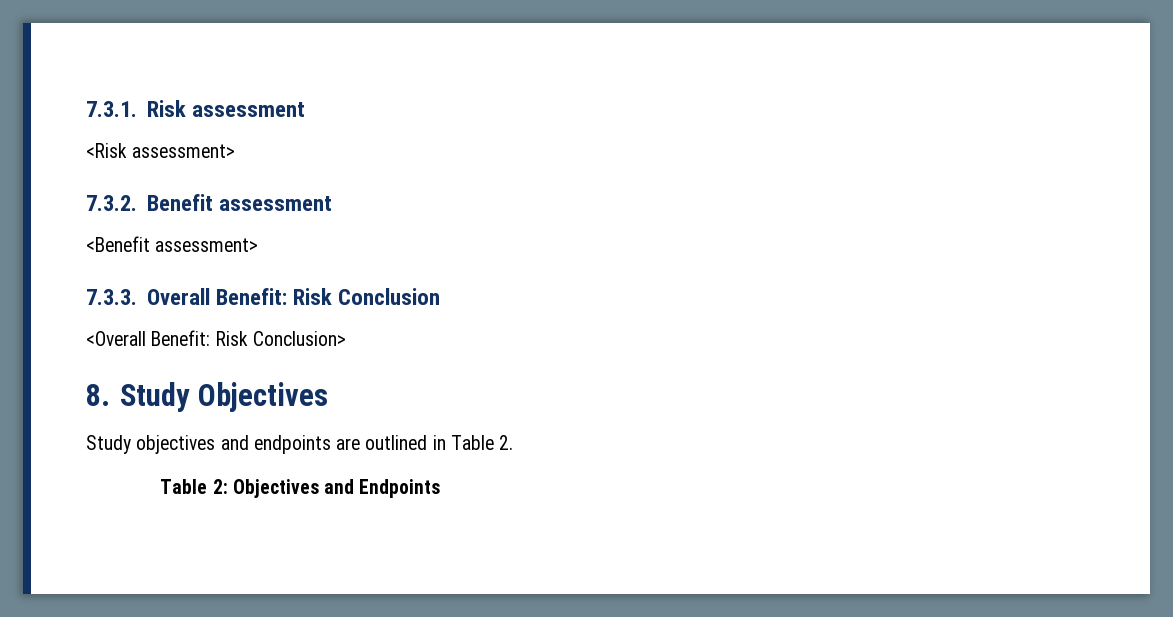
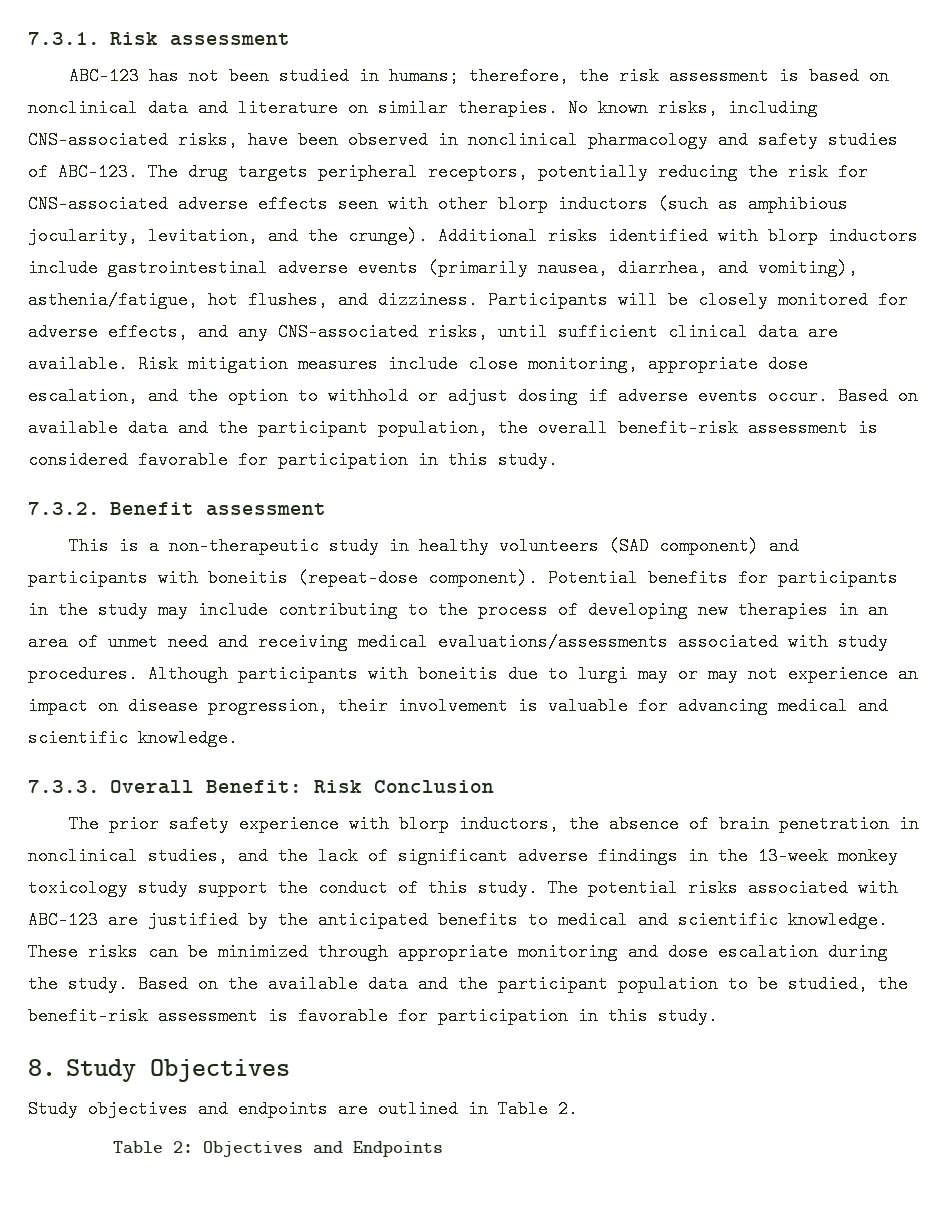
[86,143,236,158] [86,194,332,211] [86,236,259,252] <Risk assessment> // 7.3.2. Benefit assessment // <Benefit assessment> -> [69,67,890,85] [28,99,818,117] [28,131,898,149] [28,163,868,181] [28,195,848,213] [28,227,918,245] [28,259,858,277] [28,291,908,309] [28,323,838,341] [28,355,808,373] [28,387,918,405] [28,419,878,437] [28,451,558,469] [28,502,326,516] [69,537,800,555] [28,569,898,587] [28,601,888,619] [28,633,888,651] [28,665,918,683] [28,697,888,715] [28,729,238,747] ABC-123 has not been studied in humans; therefore, the risk assessment is based on nonclinical data and literature on similar therapies. No known risks, including CNS-associated risks, have been observed in nonclinical pharmacology and safety studies of ABC-123. The drug targets peripheral receptors, potentially reducing the risk for CNS-associated adverse effects seen with other blorp inductors (such as amphibious jocularity, levitation, and the crunge). Additional risks identified with blorp inductors include gastrointestinal adverse events (primarily nausea, diarrhea, and vomiting), asthenia/fatigue, hot flushes, and dizziness. Participants will be closely monitored for adverse effects, and any CNS-associated risks, until sufficient clinical data are available. Risk mitigation measures include close monitoring, appropriate dose escalation, and the option to withhold or adjust dosing if adverse events occur. Based on available data and the participant population, the overall benefit-risk assessment is considered favorable for participation in this study. // 7.3.2. Benefit assessment // This is a non-therapeutic study in healthy volunteers (SAD component) and participants with boneitis (repeat-dose component). Potential benefits for participants in the study may include contributing to the process of developing new therapies in an area of unmet need and receiving medical evaluations/assessments associated with study procedures. Although participants with boneitis due to lurgi may or may not experience an impact on disease progression, their involvement is valuable for advancing medical and scientific knowledge.
[86,330,346,346] <Overall Benefit: Risk Conclusion> -> [69,815,920,833] [28,847,898,865] [28,879,898,897] [28,911,888,929] [28,943,888,961] [28,975,908,993] [28,1007,718,1025] The prior safety experience with blorp inductors, the absence of brain penetration in nonclinical studies, and the lack of significant adverse findings in the 13-week monkey toxicology study support the conduct of this study. The potential risks associated with ABC-123 are justified by the anticipated benefits to medical and scientific knowledge. These risks can be minimized through appropriate monitoring and dose escalation during the study. Based on the available data and the participant population to be studied, the benefit-risk assessment is favorable for participation in this study.

